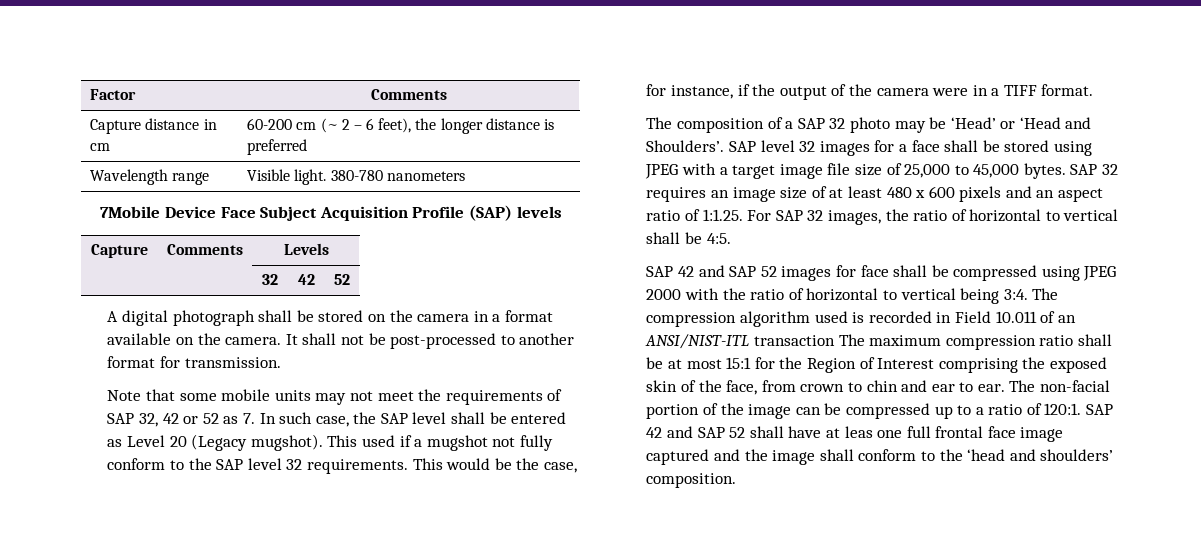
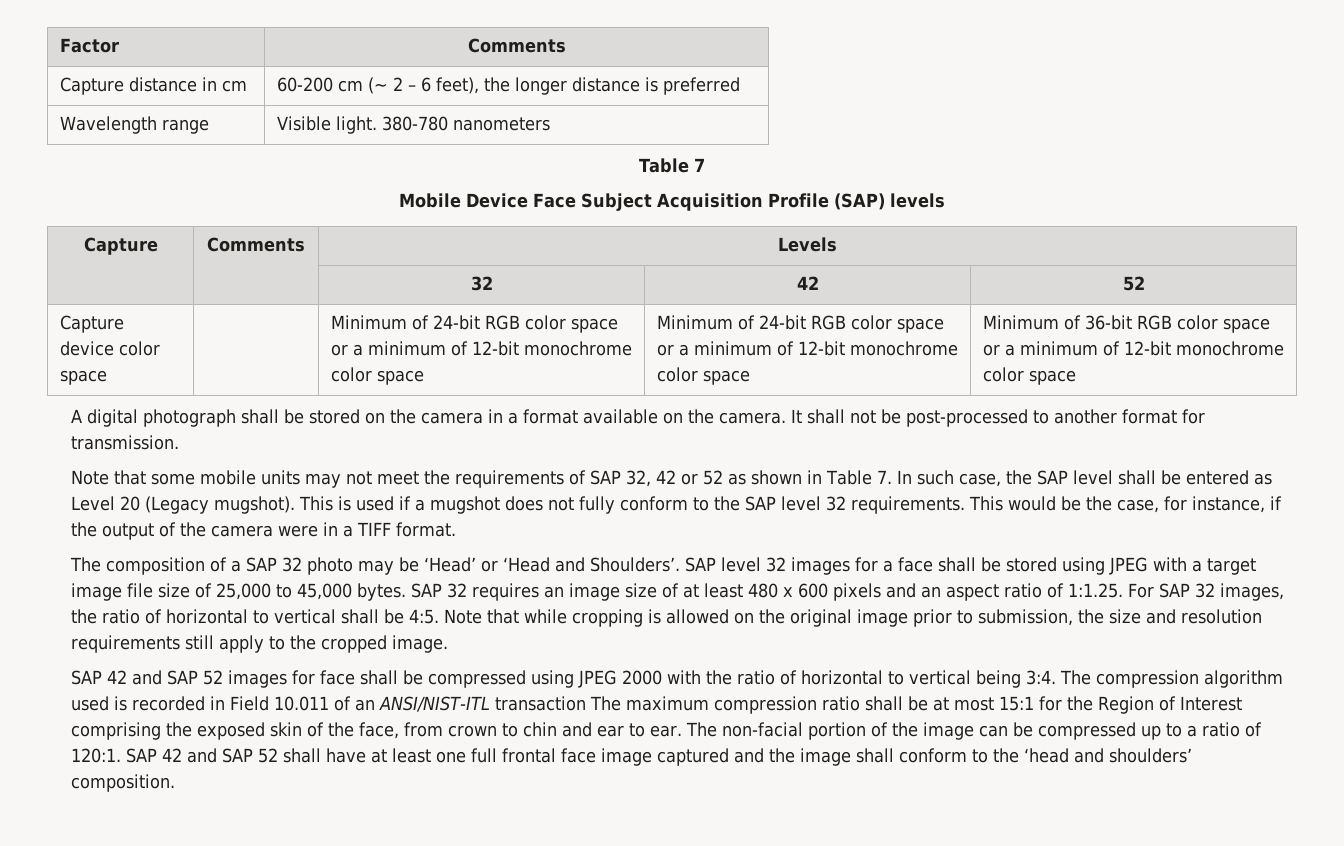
[100,206,161,218] 7Mobile -> [638,158,706,173] [399,193,462,208] Table 7 // Mobile
(350, 279) none -> [59,315,124,333] [59,341,160,356] [59,370,107,385] [330,315,618,333] [330,341,632,356] [330,367,424,385] [656,315,944,333] [656,341,958,356] [656,367,750,385] [982,315,1270,333] [982,341,1284,356] [982,367,1076,385] // Capture device color space | | Minimum of 24-bit RGB color space or a minimum of 12-bit monochrome color space | Minimum of 24-bit RGB color space or a minimum of 12-bit monochrome color space | Minimum of 36-bit RGB color space or a minimum of 12-bit monochrome color space
(239, 420) none -> [751,470,873,485] shown in Table
(358, 441) none -> [338,496,352,511] is
(488, 443) none -> [505,496,544,511] does
(731, 238) none -> [444,609,1263,627] [71,635,449,653] Note that while cropping is allowed on the original image prior to submission, the size and resolution requirements still apply to the cropped image.
[844,426,873,438] leas -> [392,748,432,763] least

